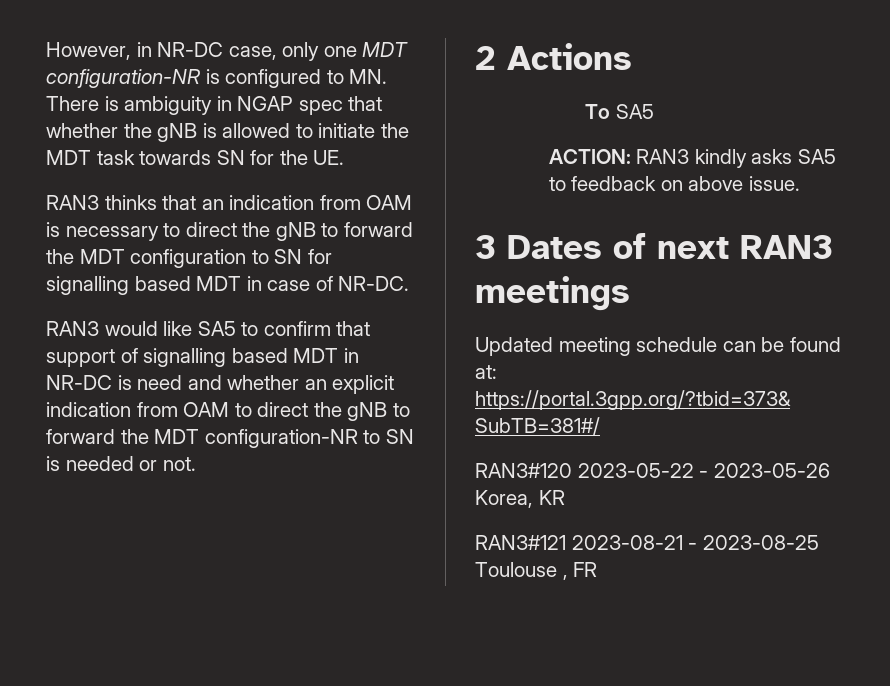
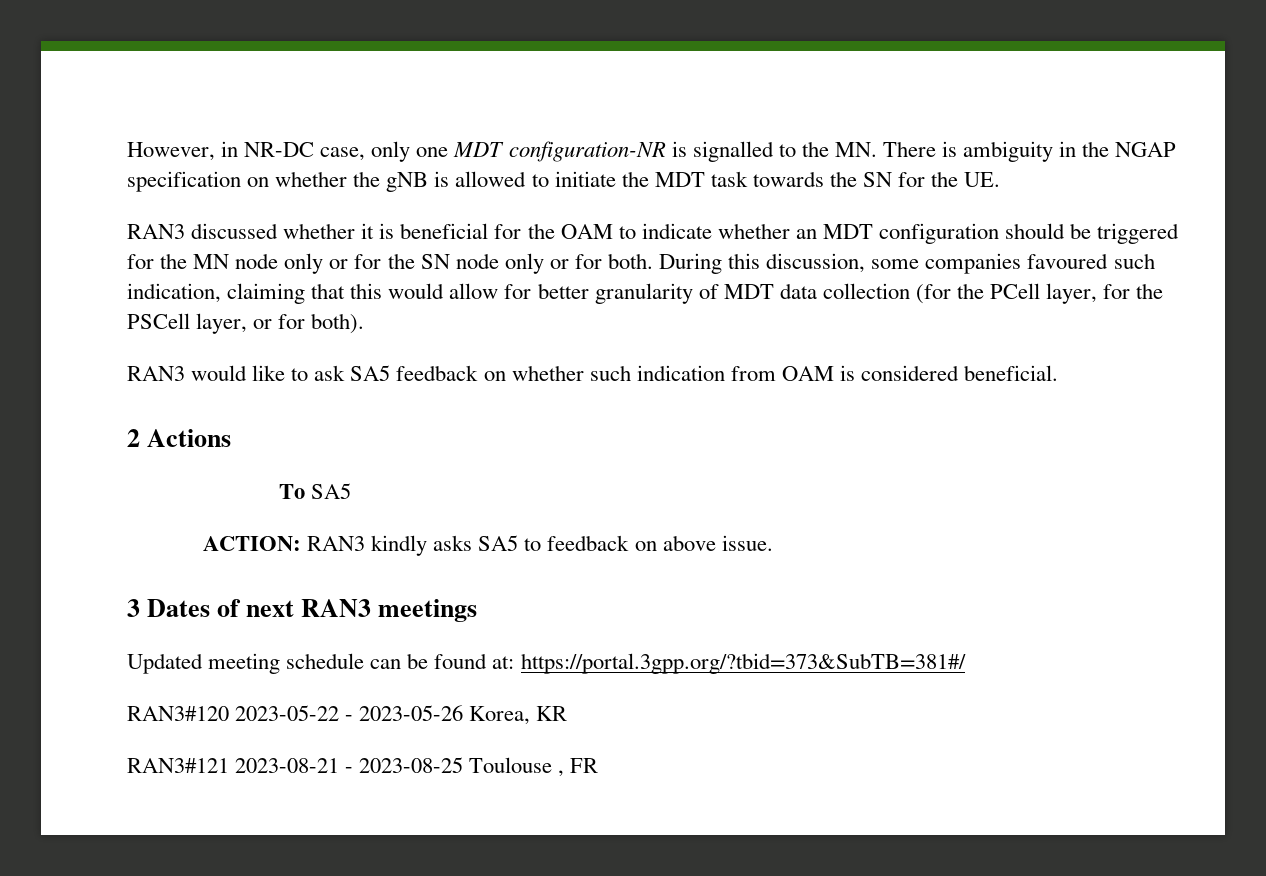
[225,69,344,88] configured to -> [692,141,829,162] signalled to the
[237,96,383,115] NGAP spec that -> [1082,141,1177,157] [127,171,270,192] the NGAP specification on
(212, 157) none -> [829,171,857,187] the
[104,195,413,210] [46,222,413,241] [46,249,332,268] [46,276,410,295] [46,321,371,336] [46,348,359,367] [46,375,395,394] [46,402,410,421] [46,429,414,448] [46,456,196,471] thinks that an indication from OAM is necessary to direct the gNB to forward the MDT configuration to SN for signalling based MDT in case of NR-DC. // RAN3 would like SA5 to confirm that support of signalling based MDT in NR-DC is need and whether an explicit indication from OAM to direct the gNB to forward the MDT configuration-NR to SN is needed or not. -> [191,223,1180,244] [127,253,1155,274] [127,283,1164,304] [127,313,365,334] [127,365,1059,381] discussed whether it is beneficial for the OAM to indicate whether an MDT configuration should be triggered for the MN node only or for the SN node only or for both. During this discussion, some companies favoured such indication, claiming that this would allow for better granularity of MDT data collection (for the PCell layer, for the PSCell layer, or for both). // RAN3 would like to ask SA5 feedback on whether such indication from OAM is considered beneficial.

